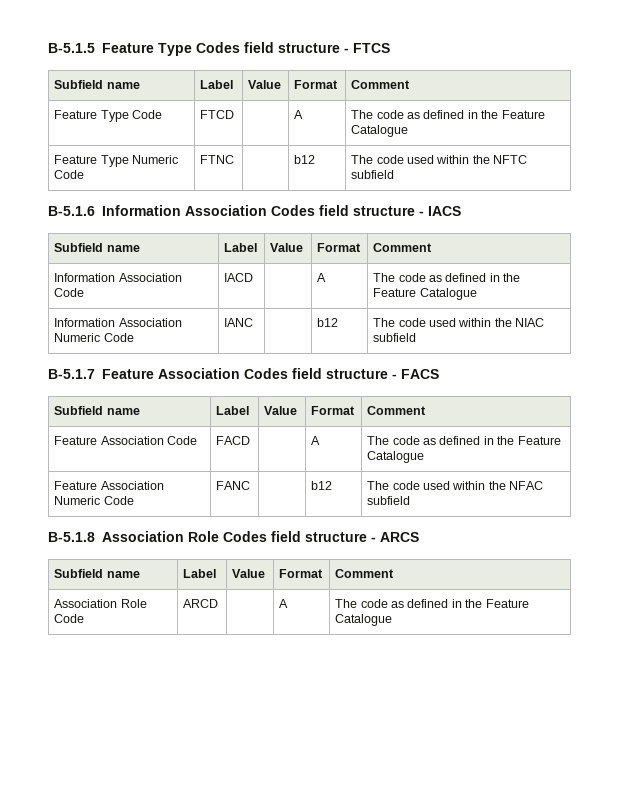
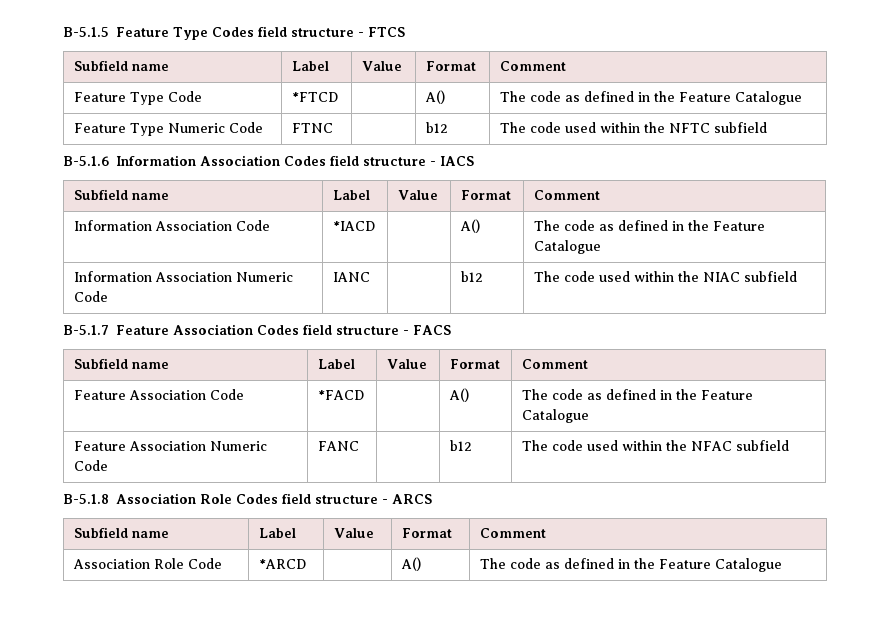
[200,110,235,119] [294,110,304,119] FTCD | | A -> [291,92,338,102] [424,90,445,104] *FTCD | | A()
[224,273,254,282] [317,273,327,282] IACD | | A -> [332,221,375,231] [459,219,480,233] *IACD | | A()
[216,436,251,445] [311,436,321,445] FACD | | A -> [317,390,364,400] [448,388,469,402] *FACD | | A()
[183,599,219,608] [279,599,289,608] ARCD | | A -> [258,559,306,569] [400,557,421,571] *ARCD | | A()

